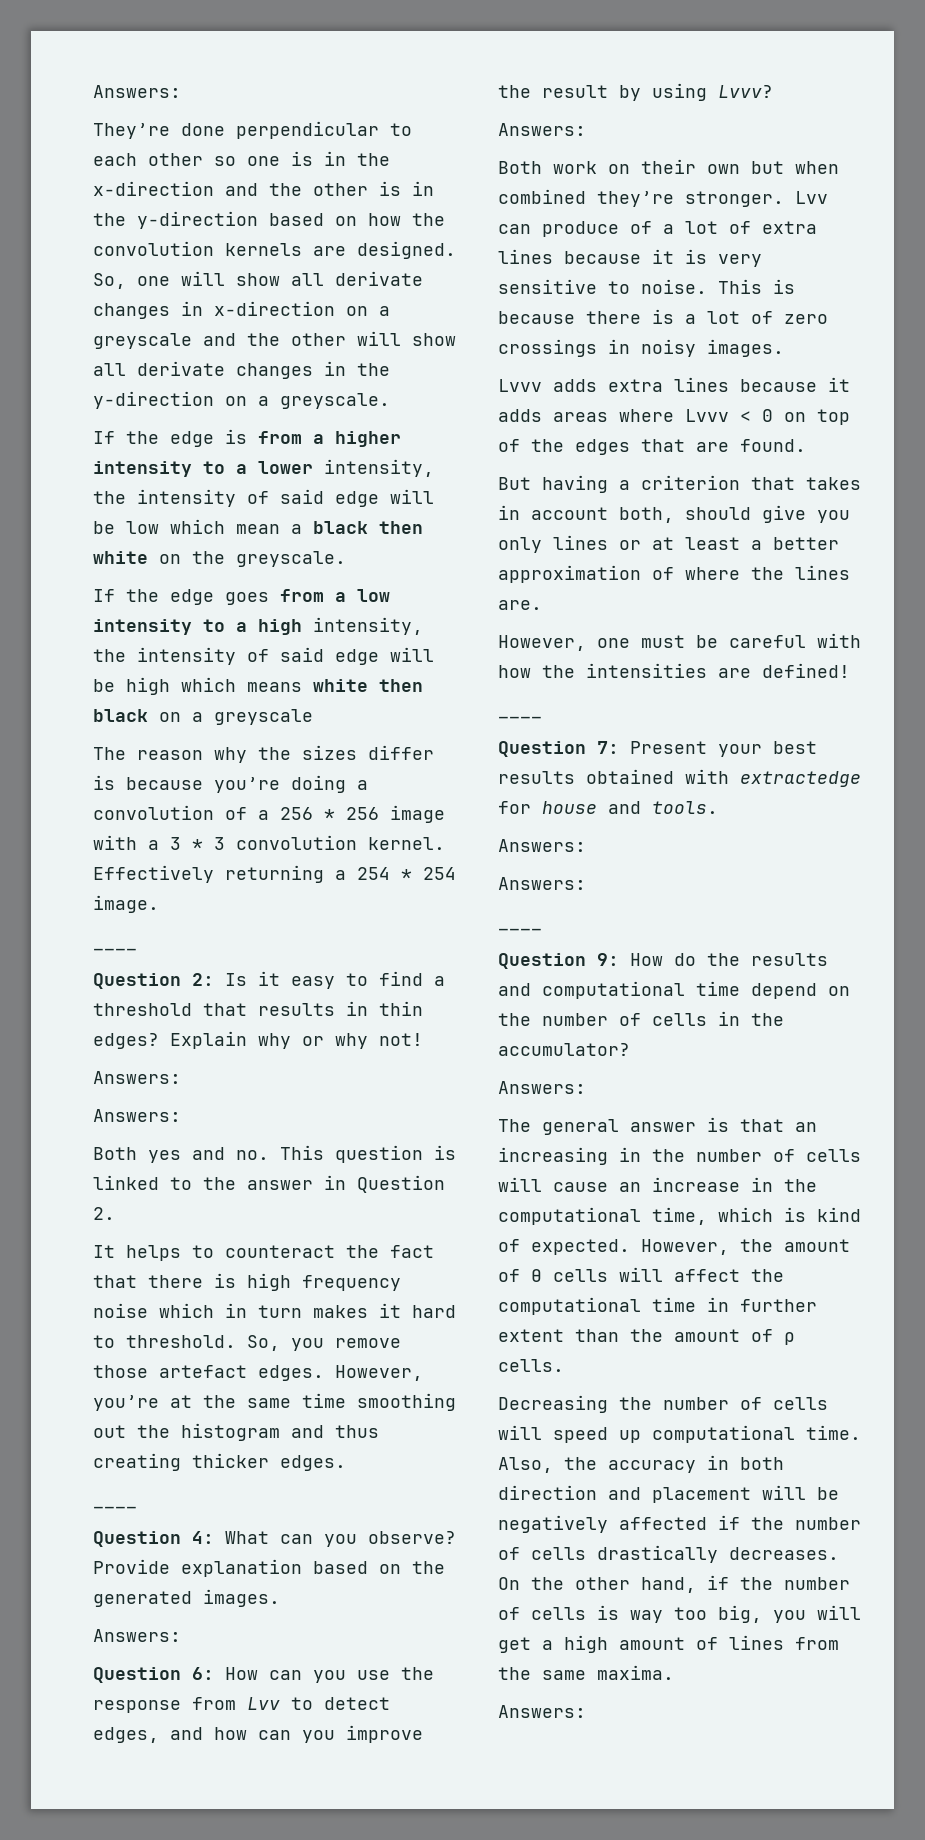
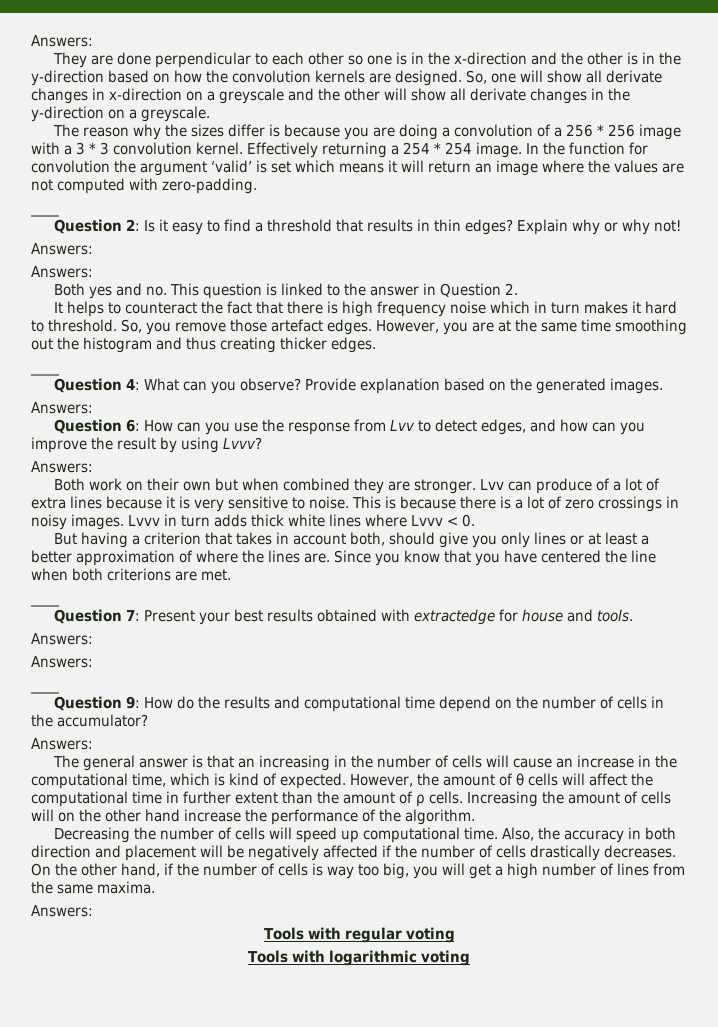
[93,85,181,98] [93,123,170,139] Answers: // They’re -> [31,35,93,47] [52,52,113,68] Answers: // They are
[93,429,401,447] [93,459,434,477] [93,489,434,507] [93,519,423,534] [93,551,346,567] [93,589,390,605] [93,617,423,635] [93,647,434,665] [93,677,423,695] [93,709,313,725] // If the edge is from a higher intensity to a lower intensity, the intensity of said edge will be low which mean a black then white on the greyscale. // If the edge goes from a low intensity to a high intensity, the intensity of said edge will be high which means white then black on a greyscale -> (210, 114) none
[214,777,280,793] you’re -> [343,127,395,140] you are
(159, 904) none -> [526,142,648,155] [31,160,684,176] [31,178,257,194] In the function for convolution the argument ‘valid’ is set which means it will return an image where the values are not computed with zero-padding.
[93,1395,159,1411] you’re -> [443,322,494,335] you are
[597,191,674,207] they’re -> [353,478,410,494] they are
[498,377,850,392] [498,409,850,425] [498,439,806,455] // Lvvv adds extra lines because it adds areas where Lvvv < 0 on top of the edges that are found. -> [128,514,475,527] Lvvv in turn adds thick white lines where Lvvv < 0.
[498,633,861,651] [498,663,850,678] // However, one must be careful with how the intensities are defined! -> [334,550,656,566] [31,568,231,581] Since you know that you have centered the line when both criterions are met.
(564, 1365) none -> [467,791,671,807] [31,809,475,825] Increasing the amount of cells will on the other hand increase the performance of the algorithm.
[619,1637,685,1650] amount -> [542,863,596,876] number
(586, 1711) none -> [263,927,455,943] [248,950,470,966] // Tools with regular voting // Tools with logarithmic voting

